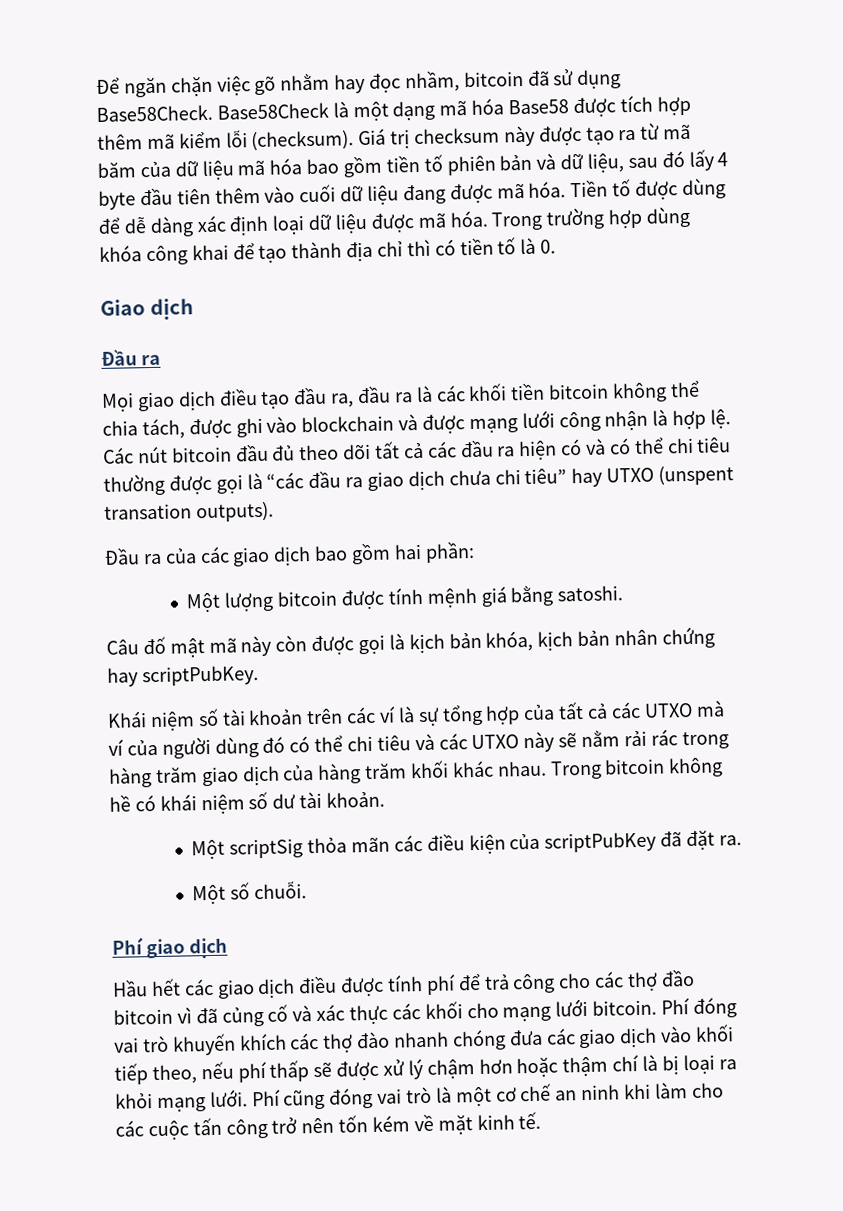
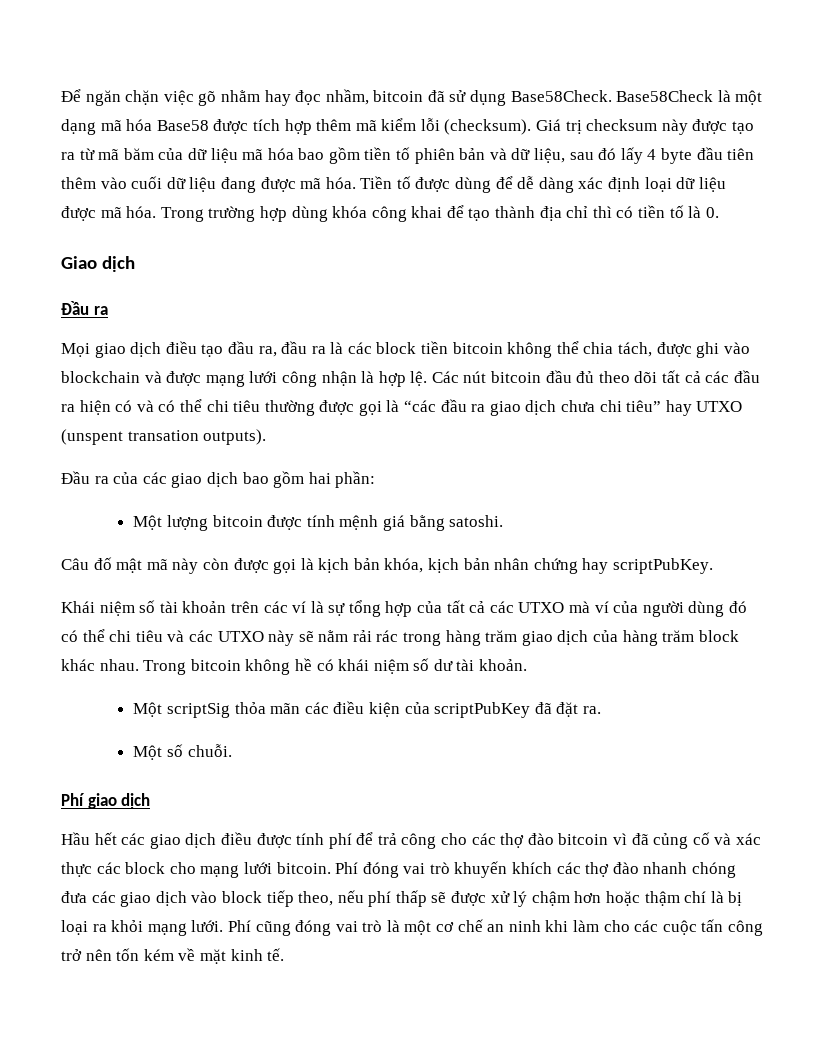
[468,383,508,402] khối -> [376,342,417,354] block
[410,760,450,779] khối -> [698,630,739,642] block
[660,968,695,987] đầo -> [527,833,554,845] đào
[424,1001,463,1020] khối -> [125,862,166,874] block
[695,1024,735,1042] khối -> [221,891,262,903] block

